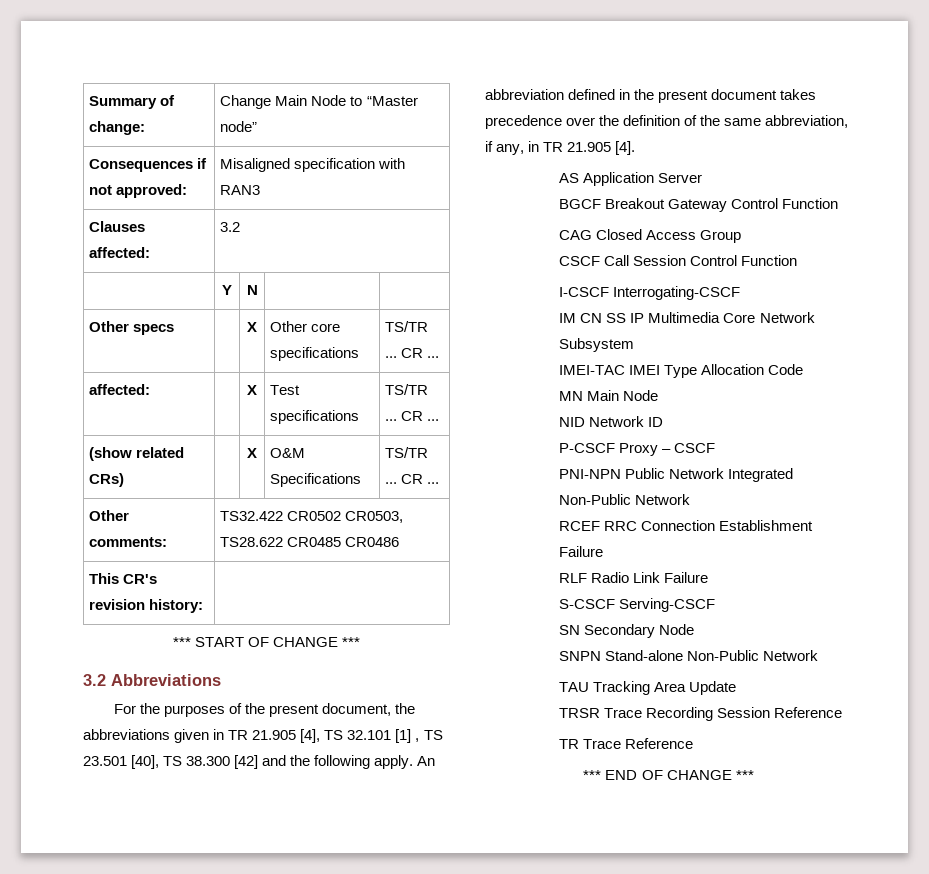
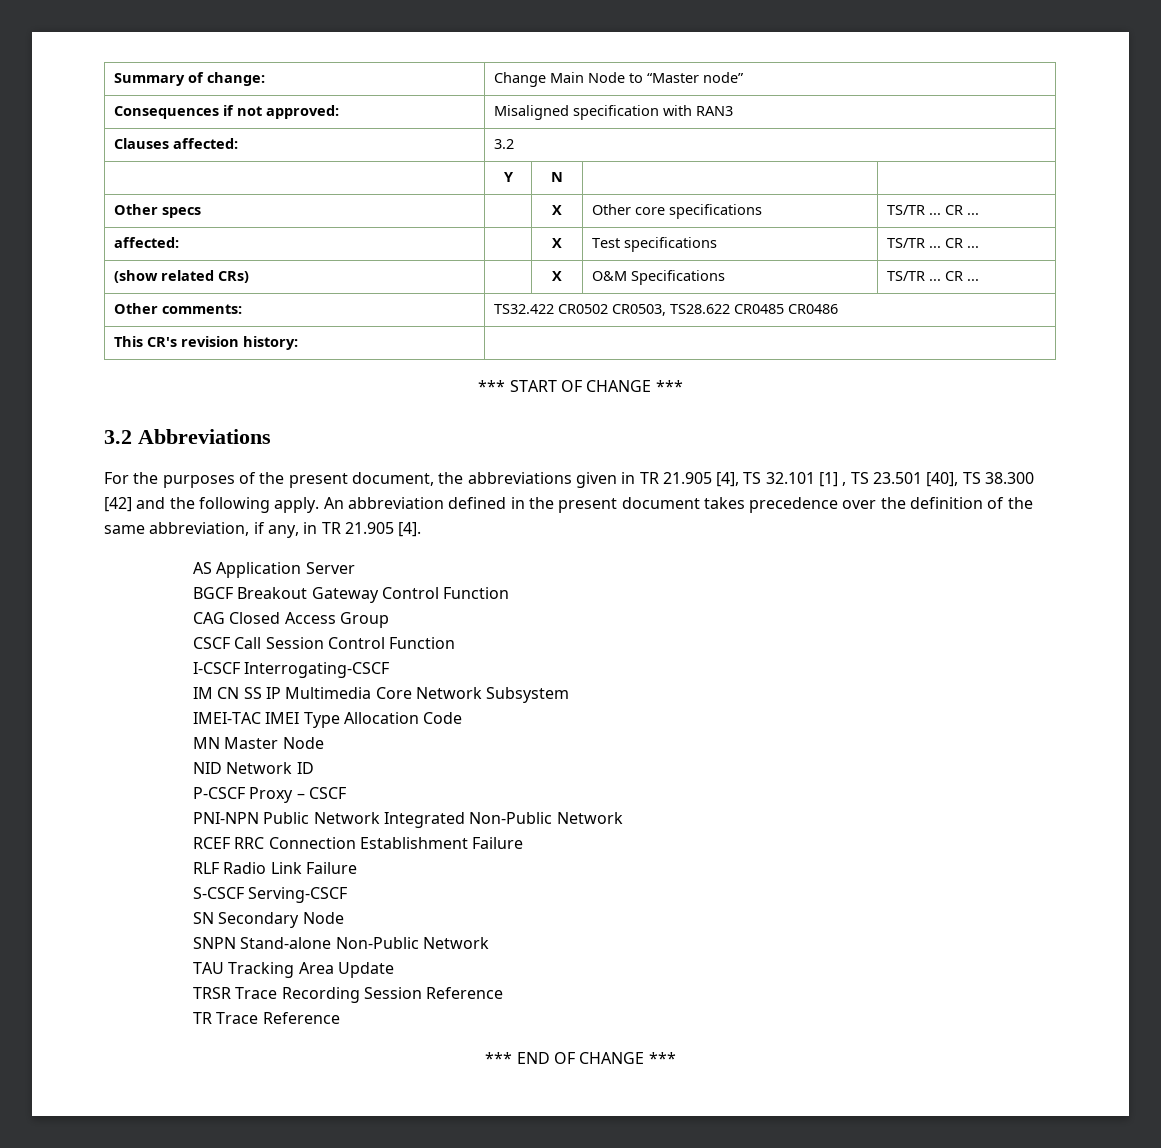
[587,390,620,401] Main -> [224,737,279,749] Master

